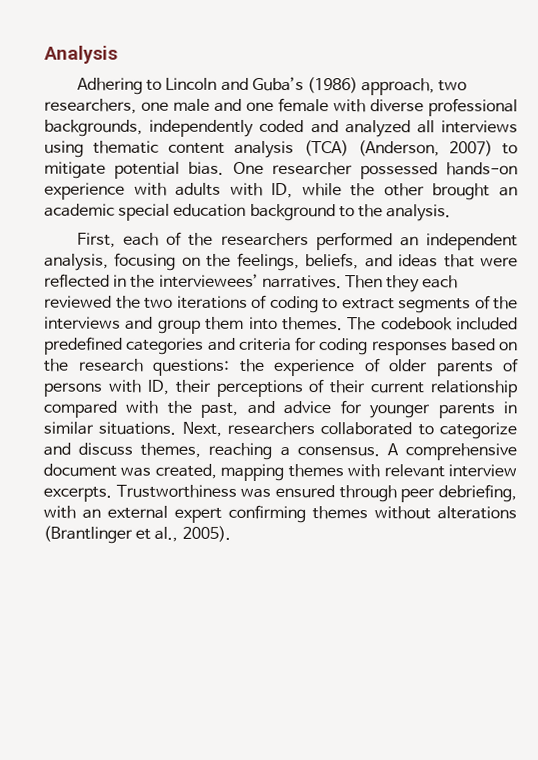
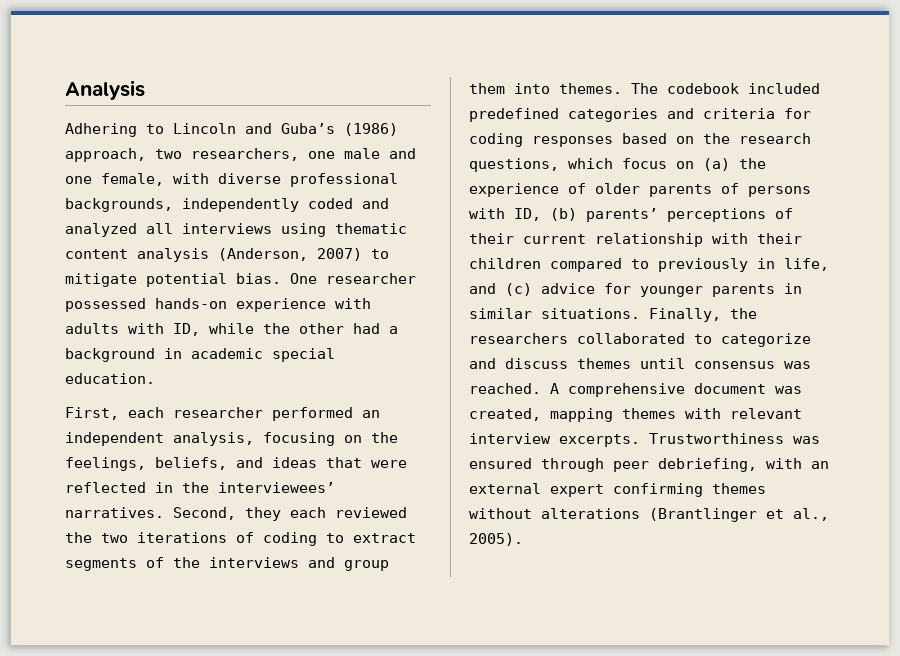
[278,98,329,113] female -> [101,173,164,186] female,
[303,140,349,157] (TCA) -> (209, 255) none
[432,183,518,201] [44,203,452,222] brought an academic special education background to the analysis. -> [353,323,398,334] [65,348,335,362] [65,373,155,384] had a background in academic special education.
[166,231,309,247] of the researchers -> [173,407,263,418] researcher
[344,275,383,289] Then -> [173,507,236,520] Second,
[153,358,230,376] questions: -> [469,158,730,172] questions, which focus on (a)
[174,379,212,393] their -> [550,208,658,222] (b) parents’
[43,400,275,418] compared with the past, and -> [712,233,802,244] [469,258,829,272] [469,283,532,296] with their children compared to previously in life, and (c)
[181,421,222,437] Next, -> [649,308,757,322] Finally, the
[140,442,380,461] themes, reaching a consensus. -> [577,358,811,369] [469,383,541,394] themes until consensus was reached.

